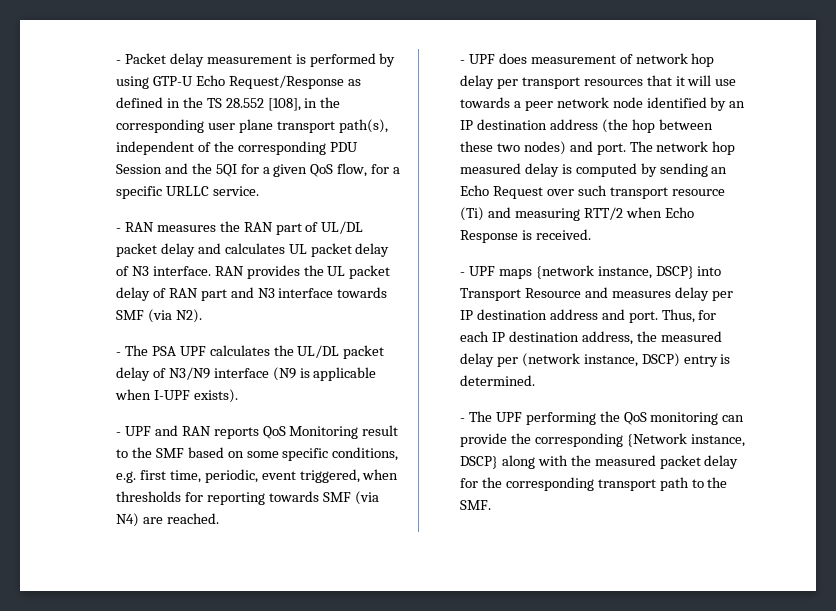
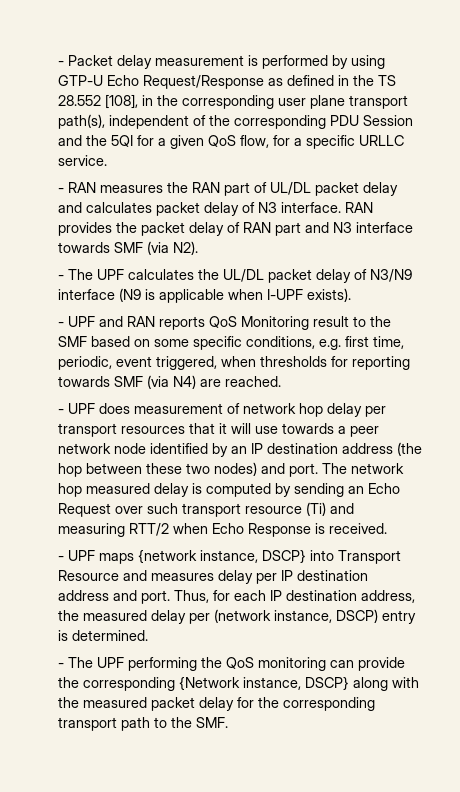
[288,244,307,254] UL -> (153, 207) none
[327,266,346,276] UL -> (138, 227) none
[151,346,176,356] PSA -> (94, 274) none

